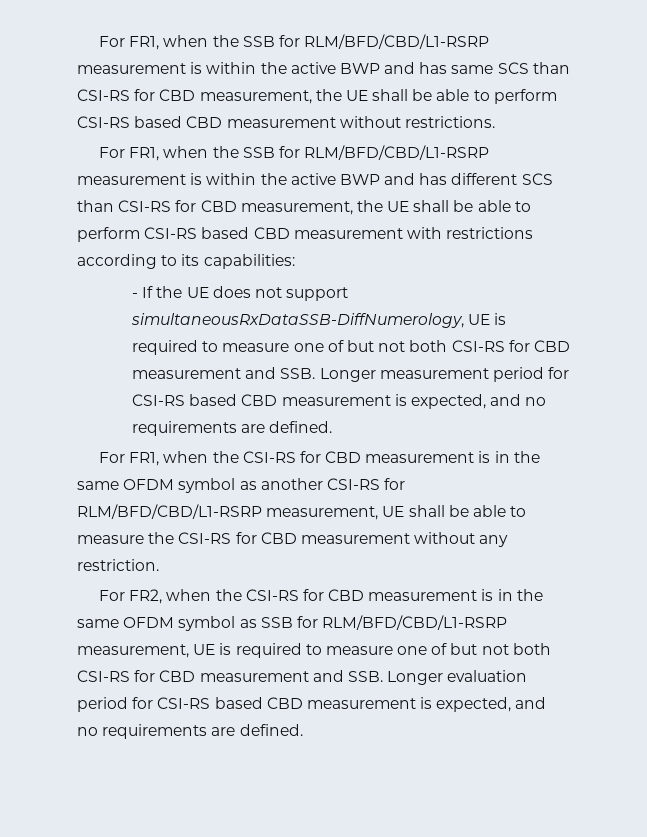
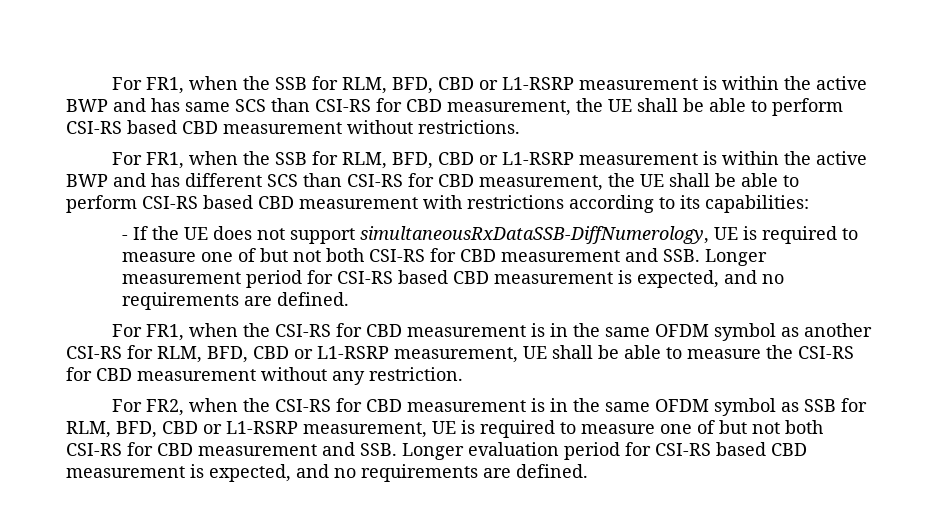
[98,34,490,50] For FR1, when the SSB for RLM/BFD/CBD/L1-RSRP -> [112,76,575,94] For FR1, when the SSB for RLM, BFD, CBD or L1-RSRP
[304,145,490,160] RLM/BFD/CBD/L1-RSRP -> [342,152,575,169] RLM, BFD, CBD or L1-RSRP
[77,504,262,519] RLM/BFD/CBD/L1-RSRP -> [157,346,389,363] RLM, BFD, CBD or L1-RSRP
[322,615,508,630] RLM/BFD/CBD/L1-RSRP -> [66,421,298,438] RLM, BFD, CBD or L1-RSRP

